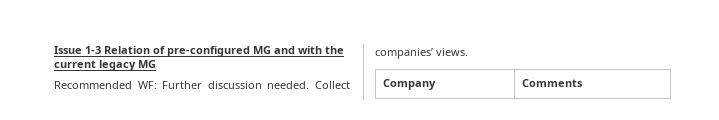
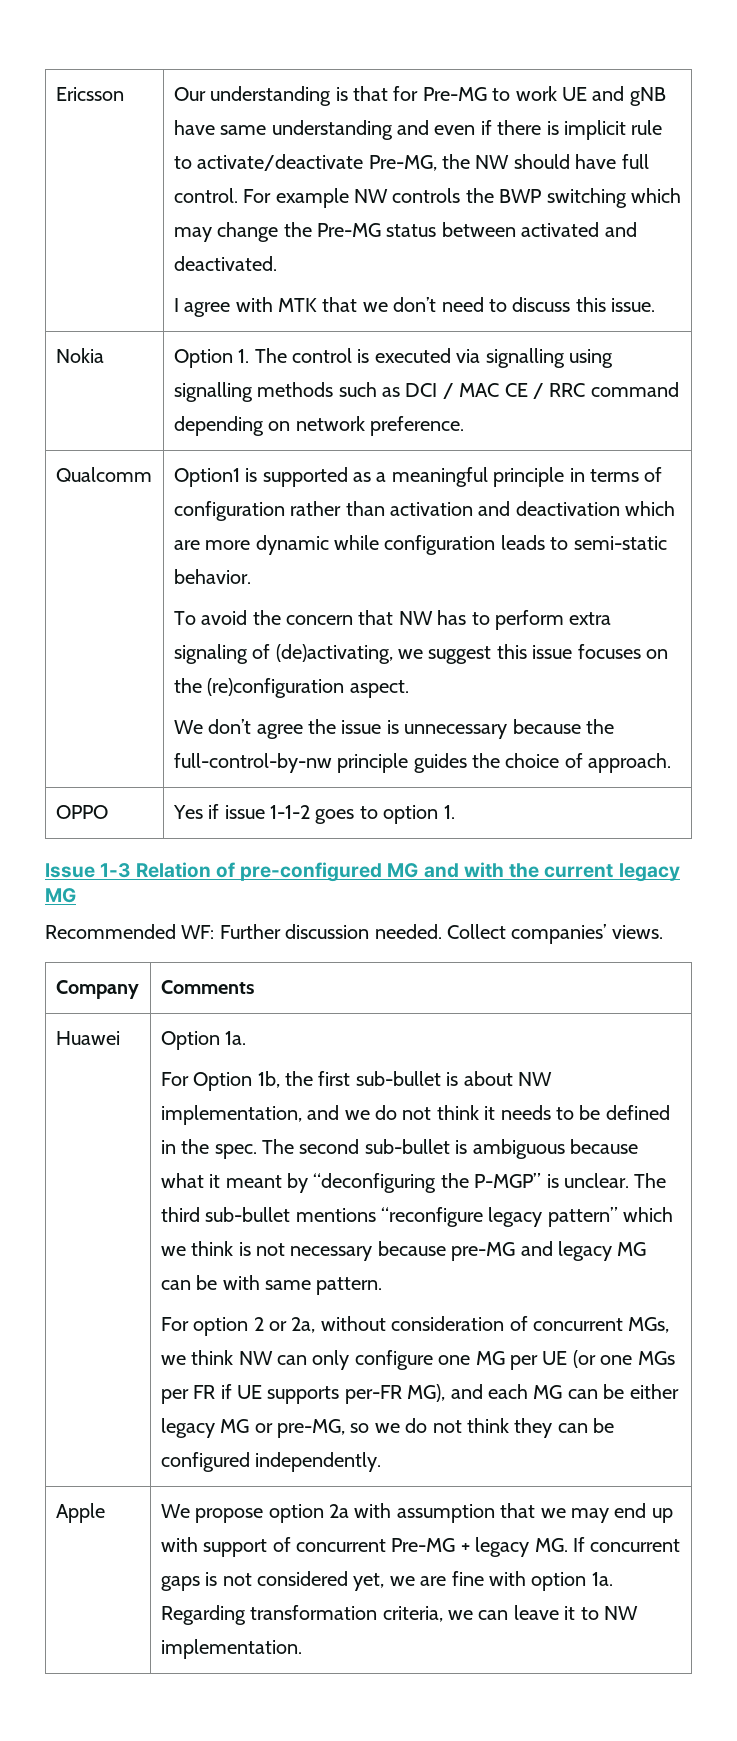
(54, 50) none -> [55,87,124,101] [173,86,666,106] [173,120,663,140] [173,154,649,171] [173,188,681,208] [173,222,637,242] [173,256,277,271] [173,297,656,317] [55,348,104,363] [173,348,614,368] [173,382,679,402] [173,416,465,436] [55,467,152,482] [173,467,663,487] [173,501,676,521] [173,535,667,555] [173,569,251,584] [173,610,612,630] [173,644,669,664] [173,678,409,698] [173,719,614,739] [173,753,672,773] [55,805,108,819] [172,804,455,824] Ericsson | Our understanding is that for Pre-MG to work UE and gNB have same understanding and even if there is implicit rule to activate/deactivate Pre-MG, the NW should have full control. For example NW controls the BWP switching which may change the Pre-MG status between activated and deactivated. // I agree with MTK that we don’t need to discuss this issue. // Nokia | Option 1. The control is executed via signalling using signalling methods such as DCI / MAC CE / RRC command depending on network preference. // Qualcomm | Option1 is supported as a meaningful principle in terms of configuration rather than activation and deactivation which are more dynamic while configuration leads to semi-static behavior. // To avoid the concern that NW has to perform extra signaling of (de)activating, we suggest this issue focuses on the (re)configuration aspect. // We don’t agree the issue is unnecessary because the full-control-by-nw principle guides the choice of approach. // OPPO | Yes if issue 1-1-2 goes to option 1. //
(583, 83) none -> [55,1031,120,1045] [160,1031,247,1050] [160,1071,552,1091] [160,1105,670,1125] [160,1139,639,1159] [160,1173,667,1193] [160,1207,674,1227] [160,1241,647,1261] [160,1275,383,1295] [160,1316,670,1336] [160,1350,675,1370] [160,1384,679,1404] [160,1418,615,1438] [160,1452,382,1472] [55,1503,105,1523] [160,1503,673,1523] [160,1537,681,1557] [160,1571,613,1591] [160,1605,639,1625] [160,1639,302,1659] // Huawei | Option 1a. // For Option 1b, the first sub-bullet is about NW implementation, and we do not think it needs to be defined in the spec. The second sub-bullet is ambiguous because what it meant by “deconfiguring the P-MGP” is unclear. The third sub-bullet mentions “reconfigure legacy pattern” which we think is not necessary because pre-MG and legacy MG can be with same pattern. // For option 2 or 2a, without consideration of concurrent MGs, we think NW can only configure one MG per UE (or one MGs per FR if UE supports per-FR MG), and each MG can be either legacy MG or pre-MG, so we do not think they can be configured independently. // Apple | We propose option 2a with assumption that we may end up with support of concurrent Pre-MG + legacy MG. If concurrent gaps is not considered yet, we are fine with option 1a. Regarding transformation criteria, we can leave it to NW implementation.

